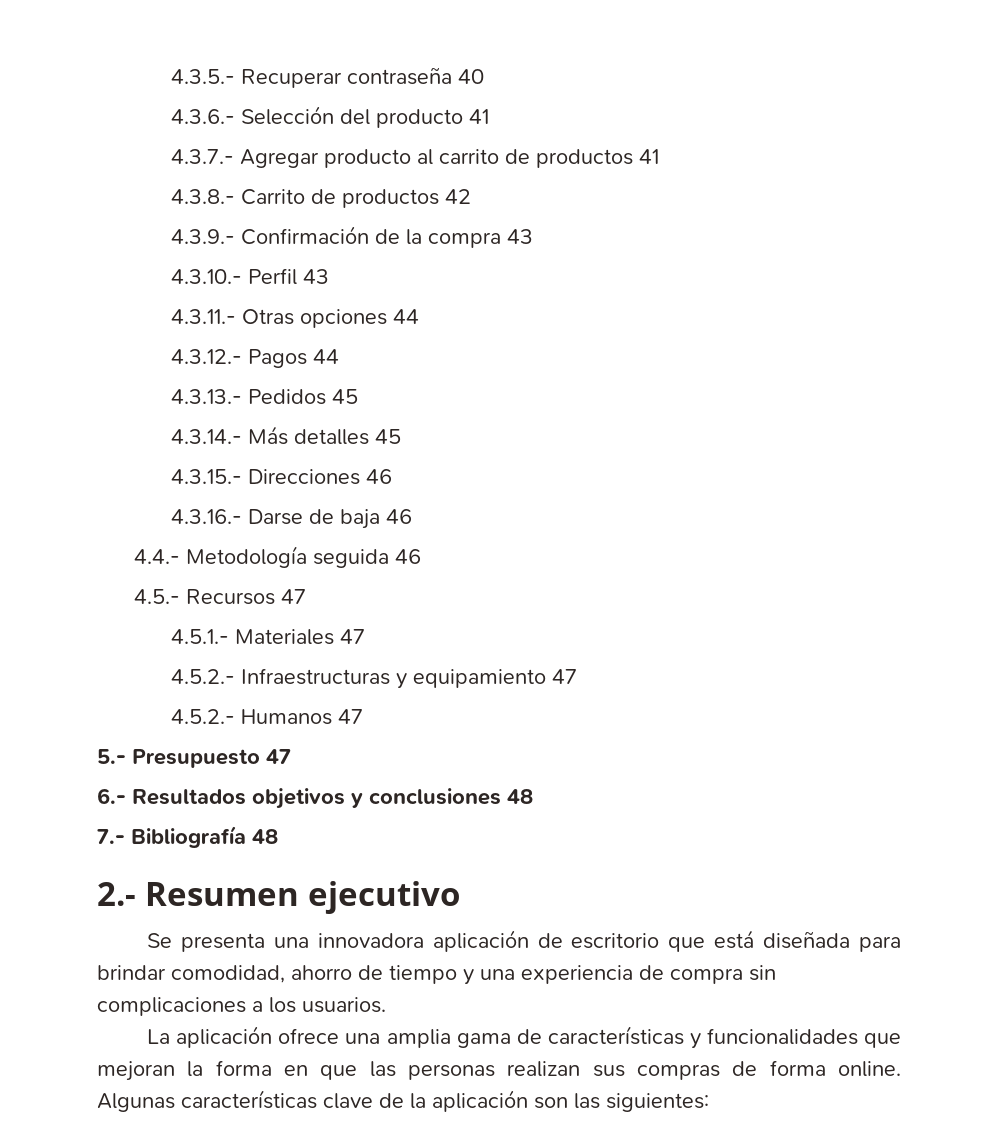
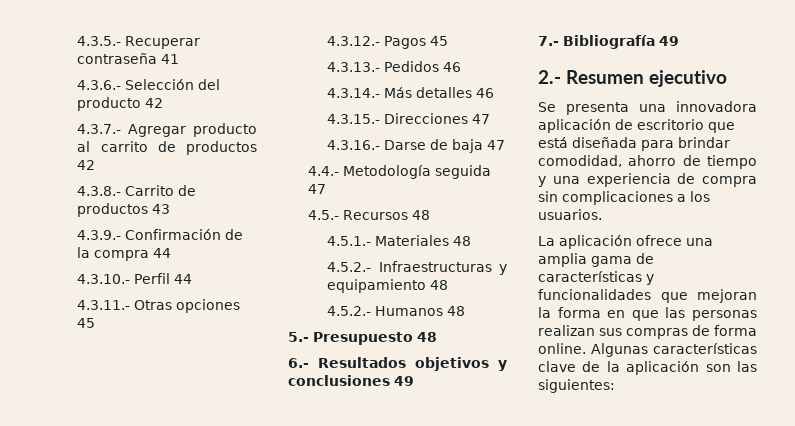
[457,69,484,84] 40 -> [161,54,180,64] 41
[468,109,489,124] 41 -> [145,98,164,108] 42
[638,149,659,164] 41 -> [77,160,96,170] 42
[444,189,471,204] 42 -> [152,204,171,214] 43
[506,229,533,244] 43 -> [153,248,172,258] 44
[302,269,329,284] 43 -> [174,274,193,284] 44
[392,309,419,324] 44 -> [77,318,96,328] 45
[312,349,339,364] 44 -> [430,36,449,46] 45
[331,389,358,404] 45 -> [443,62,462,72] 46
[374,429,401,444] 45 -> [476,88,495,98] 46
[365,469,392,484] 46 -> [472,114,491,124] 47
[385,509,412,524] 46 -> [487,140,506,150] 47
[394,549,421,564] 46 -> [307,184,326,194] 47
[280,589,306,604] 47 -> [411,210,430,220] 48
[339,629,365,644] 47 -> [453,236,472,246] 48
[551,669,577,684] 47 -> [430,280,449,290] 48
[337,709,363,724] 47 -> [447,306,466,316] 48
[266,749,291,764] 47 -> [417,332,437,342] 48
[507,789,533,804] 48 -> [394,376,414,386] 49
[252,829,278,844] 48 -> [659,36,679,46] 49

